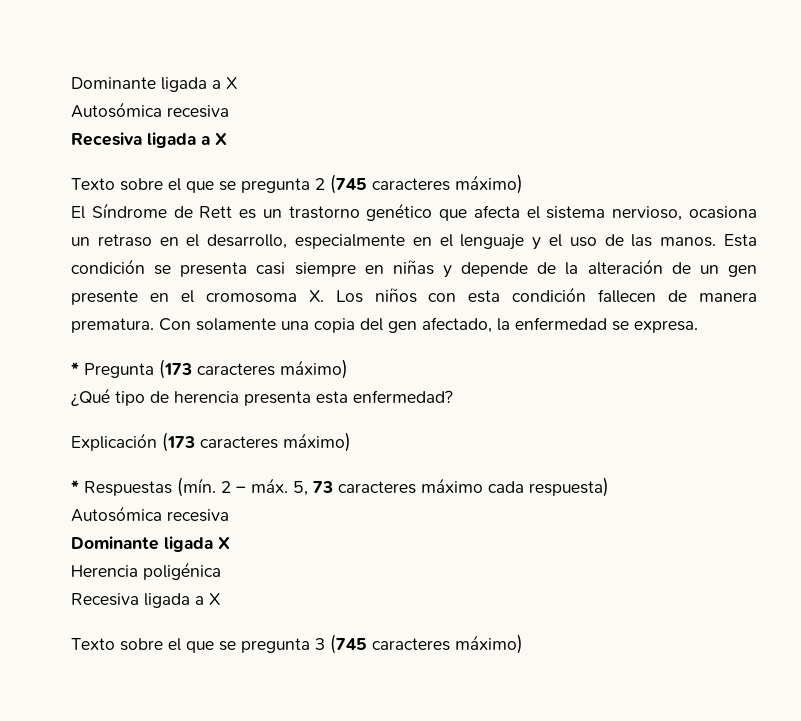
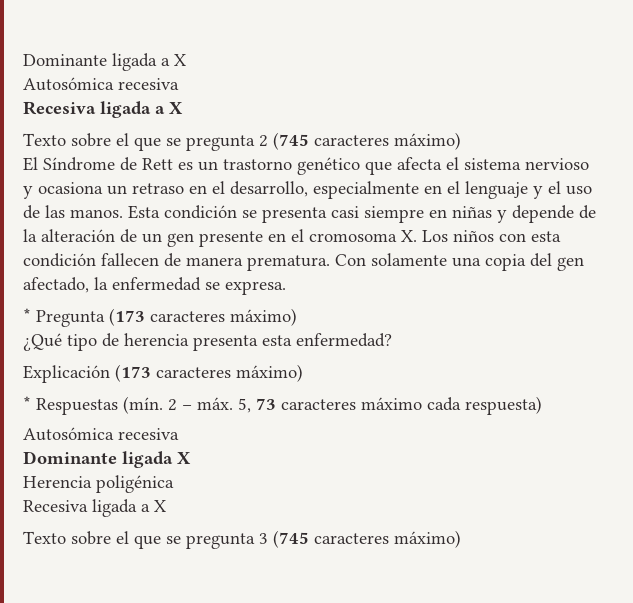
[612,206,683,221] nervioso, -> [525,158,589,170] [23,186,33,199] nervioso y

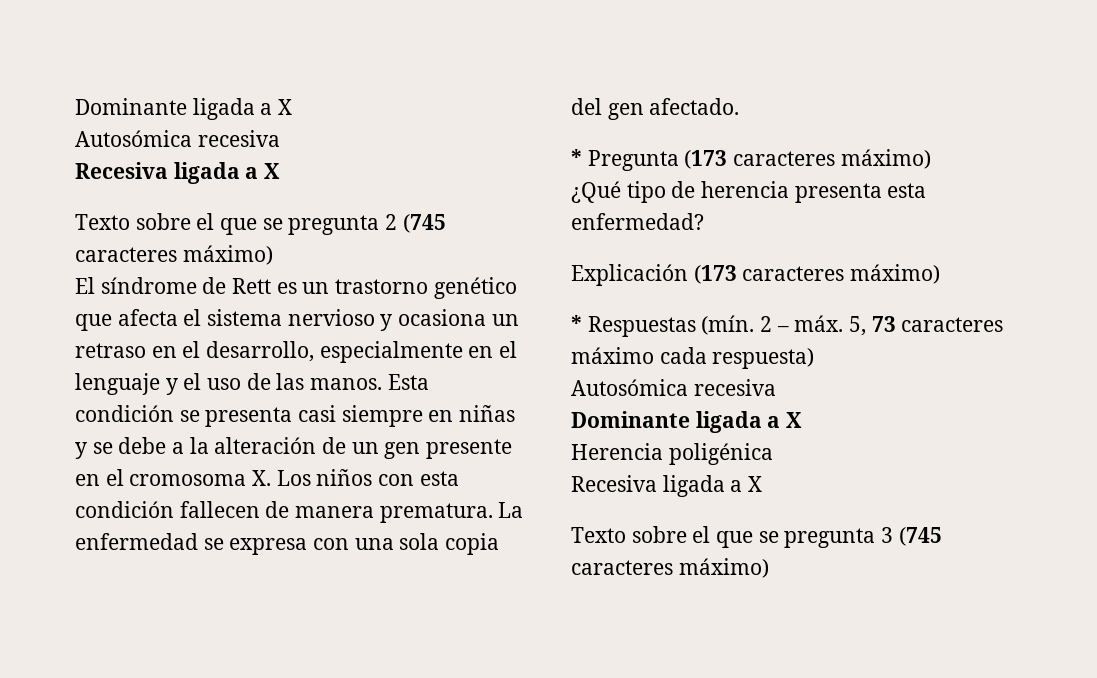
[43,157,115,171] Síndrome -> [100,277,197,294] síndrome
[512,205,596,223] depende de -> [92,437,185,454] se debe a
[335,253,584,271] [23,277,286,295] Con solamente una copia del gen afectado, la enfermedad se expresa. -> [498,502,524,518] [75,533,500,555] [571,98,740,120] La enfermedad se expresa con una sola copia del gen afectado.
(173, 459) none -> [767,416,781,428] a

